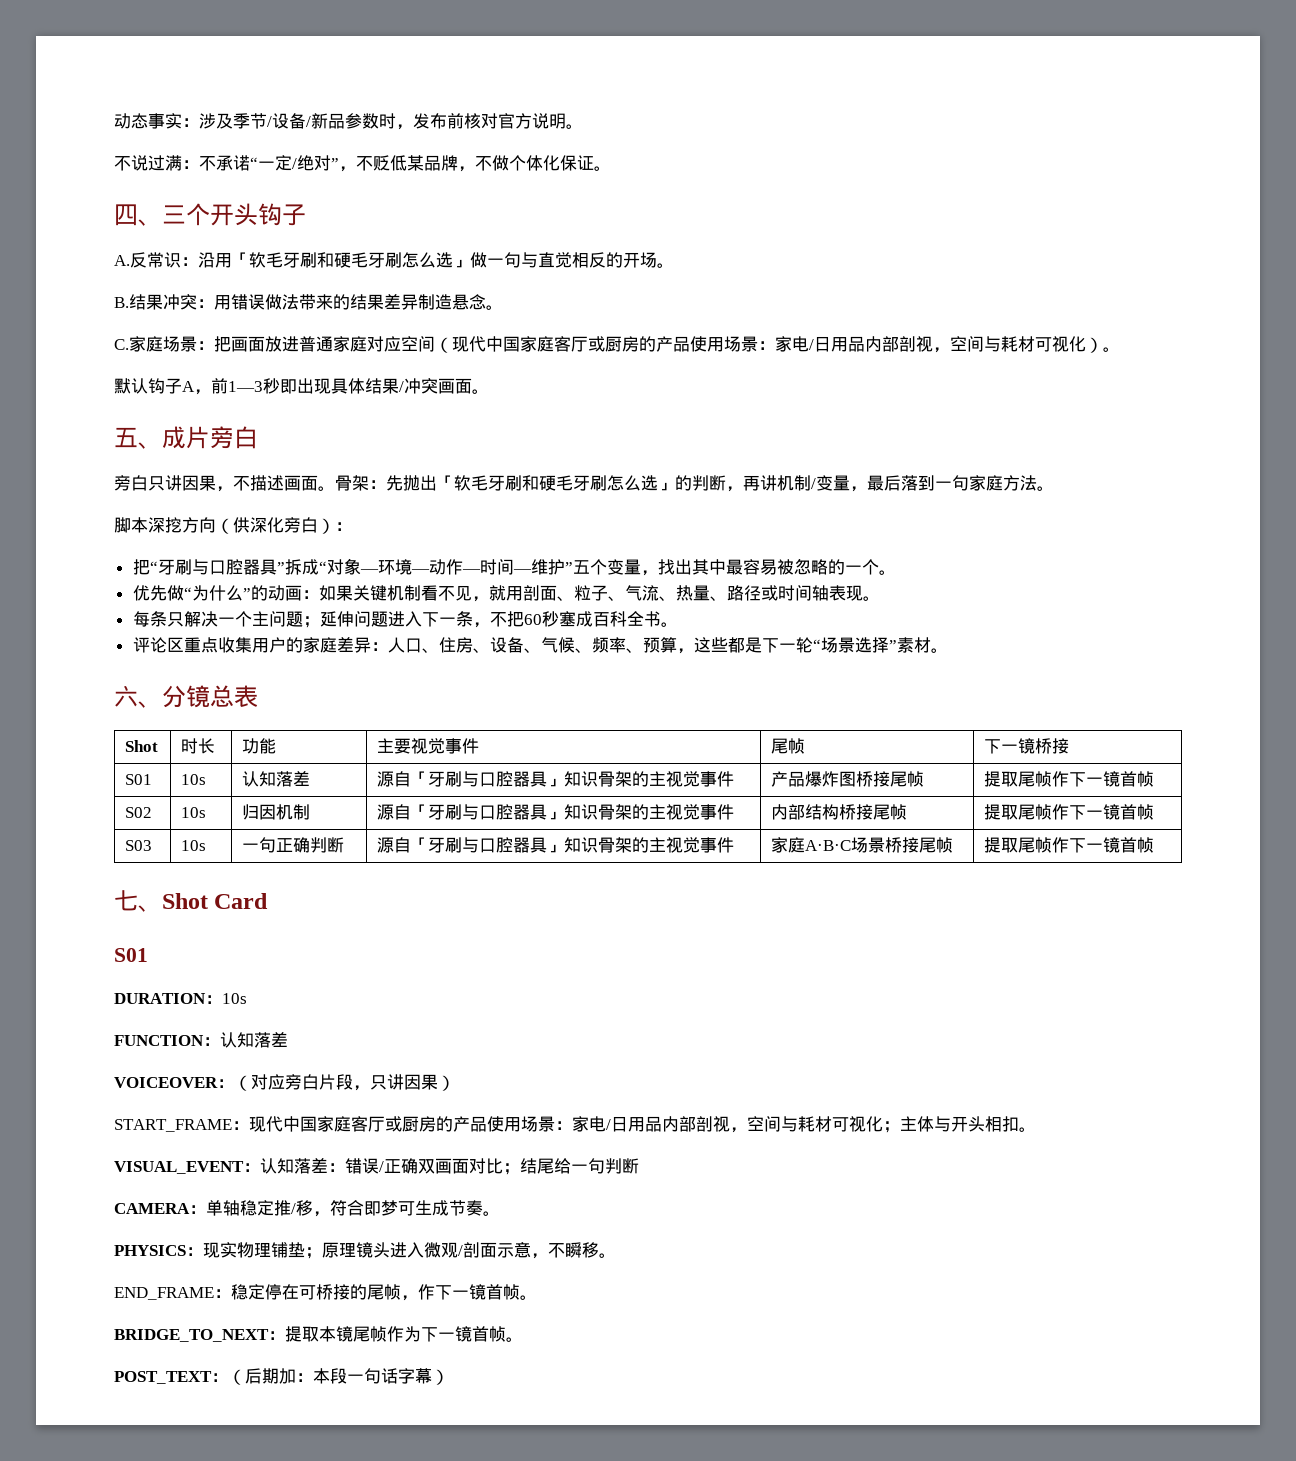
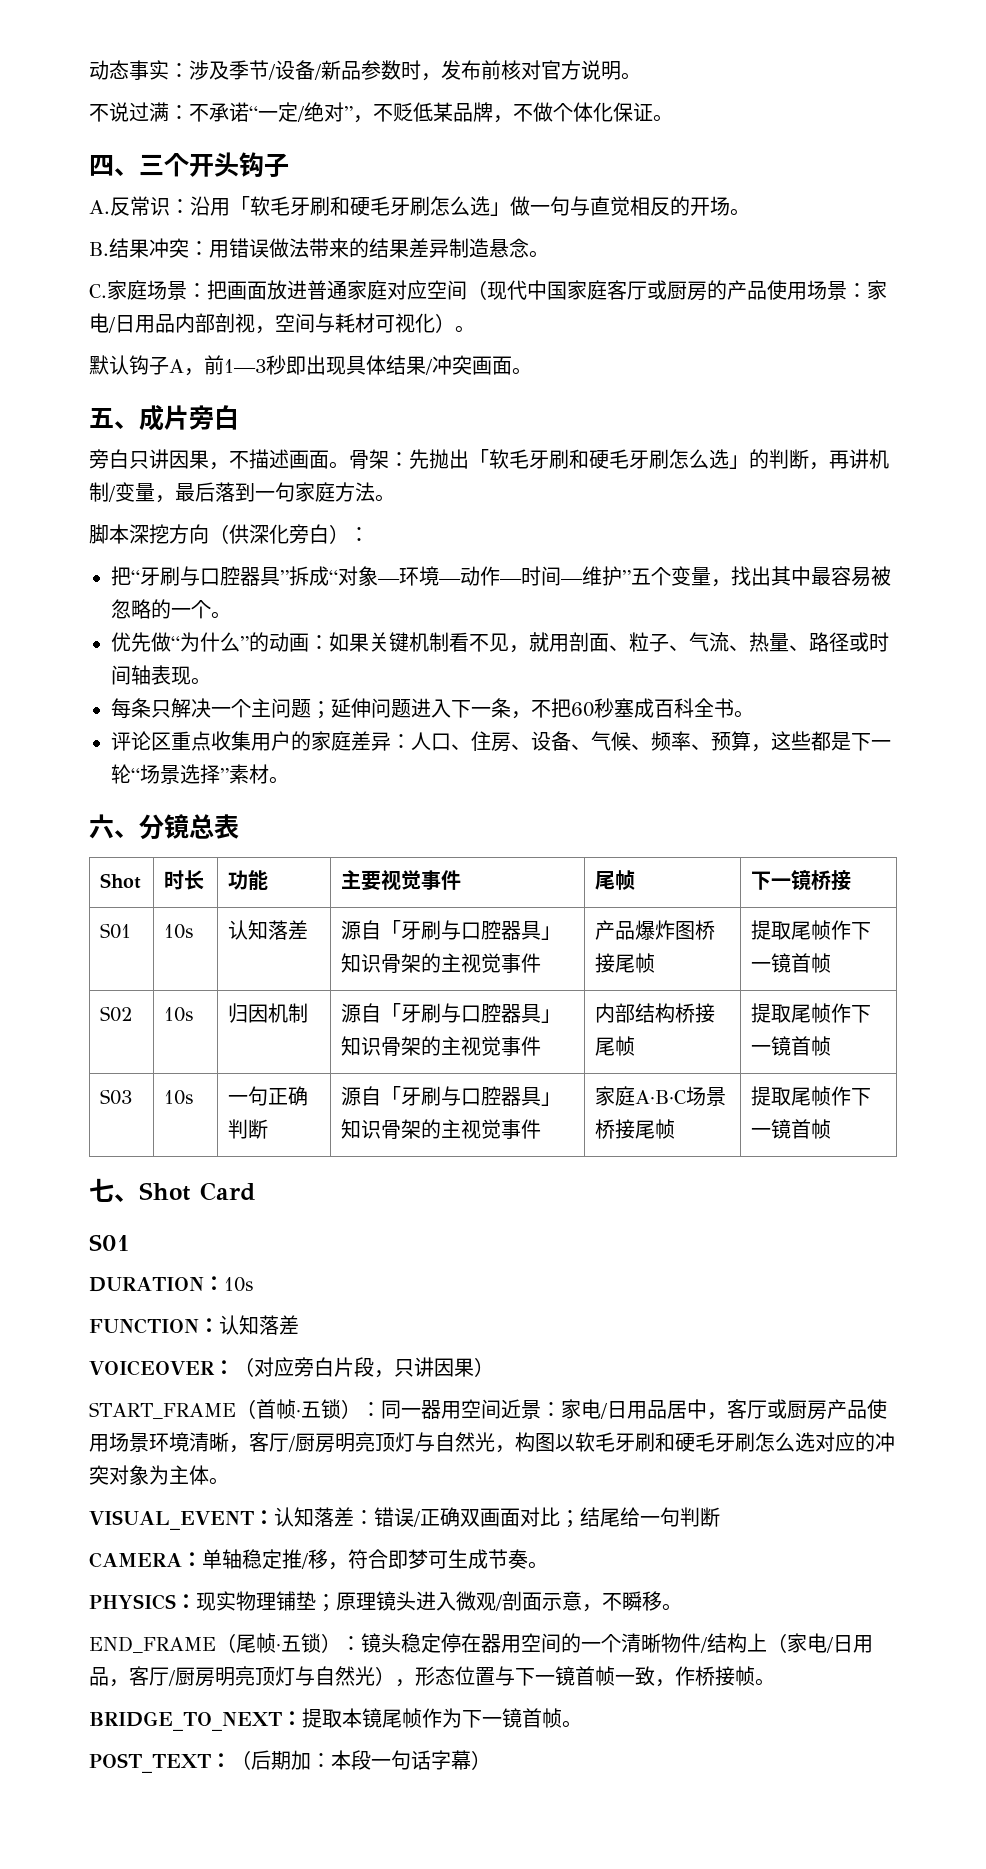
[232,1116,1019,1133] ：现代中国家庭客厅或厨房的产品使用场景：家电/日用品内部剖视，空间与耗材可视化；主体与开头相扣 -> [235,1399,887,1420] [89,1432,895,1453] [89,1465,209,1485] （首帧·五锁）：同一器用空间近景：家电/日用品居中，客厅或厨房产品使用场景环境清晰，客厅/厨房明亮顶灯与自然光，构图以软毛牙刷和硬毛牙刷怎么选对应的冲突对象为主体
[214,1284,503,1301] ：稳定停在可桥接的尾帧，作下一镜首 -> [216,1633,873,1653] [89,1666,735,1687] （尾帧·五锁）：镜头稳定停在器用空间的一个清晰物件/结构上（家电/日用品，客厅/厨房明亮顶灯与自然光），形态位置与下一镜首帧一致，作桥接

